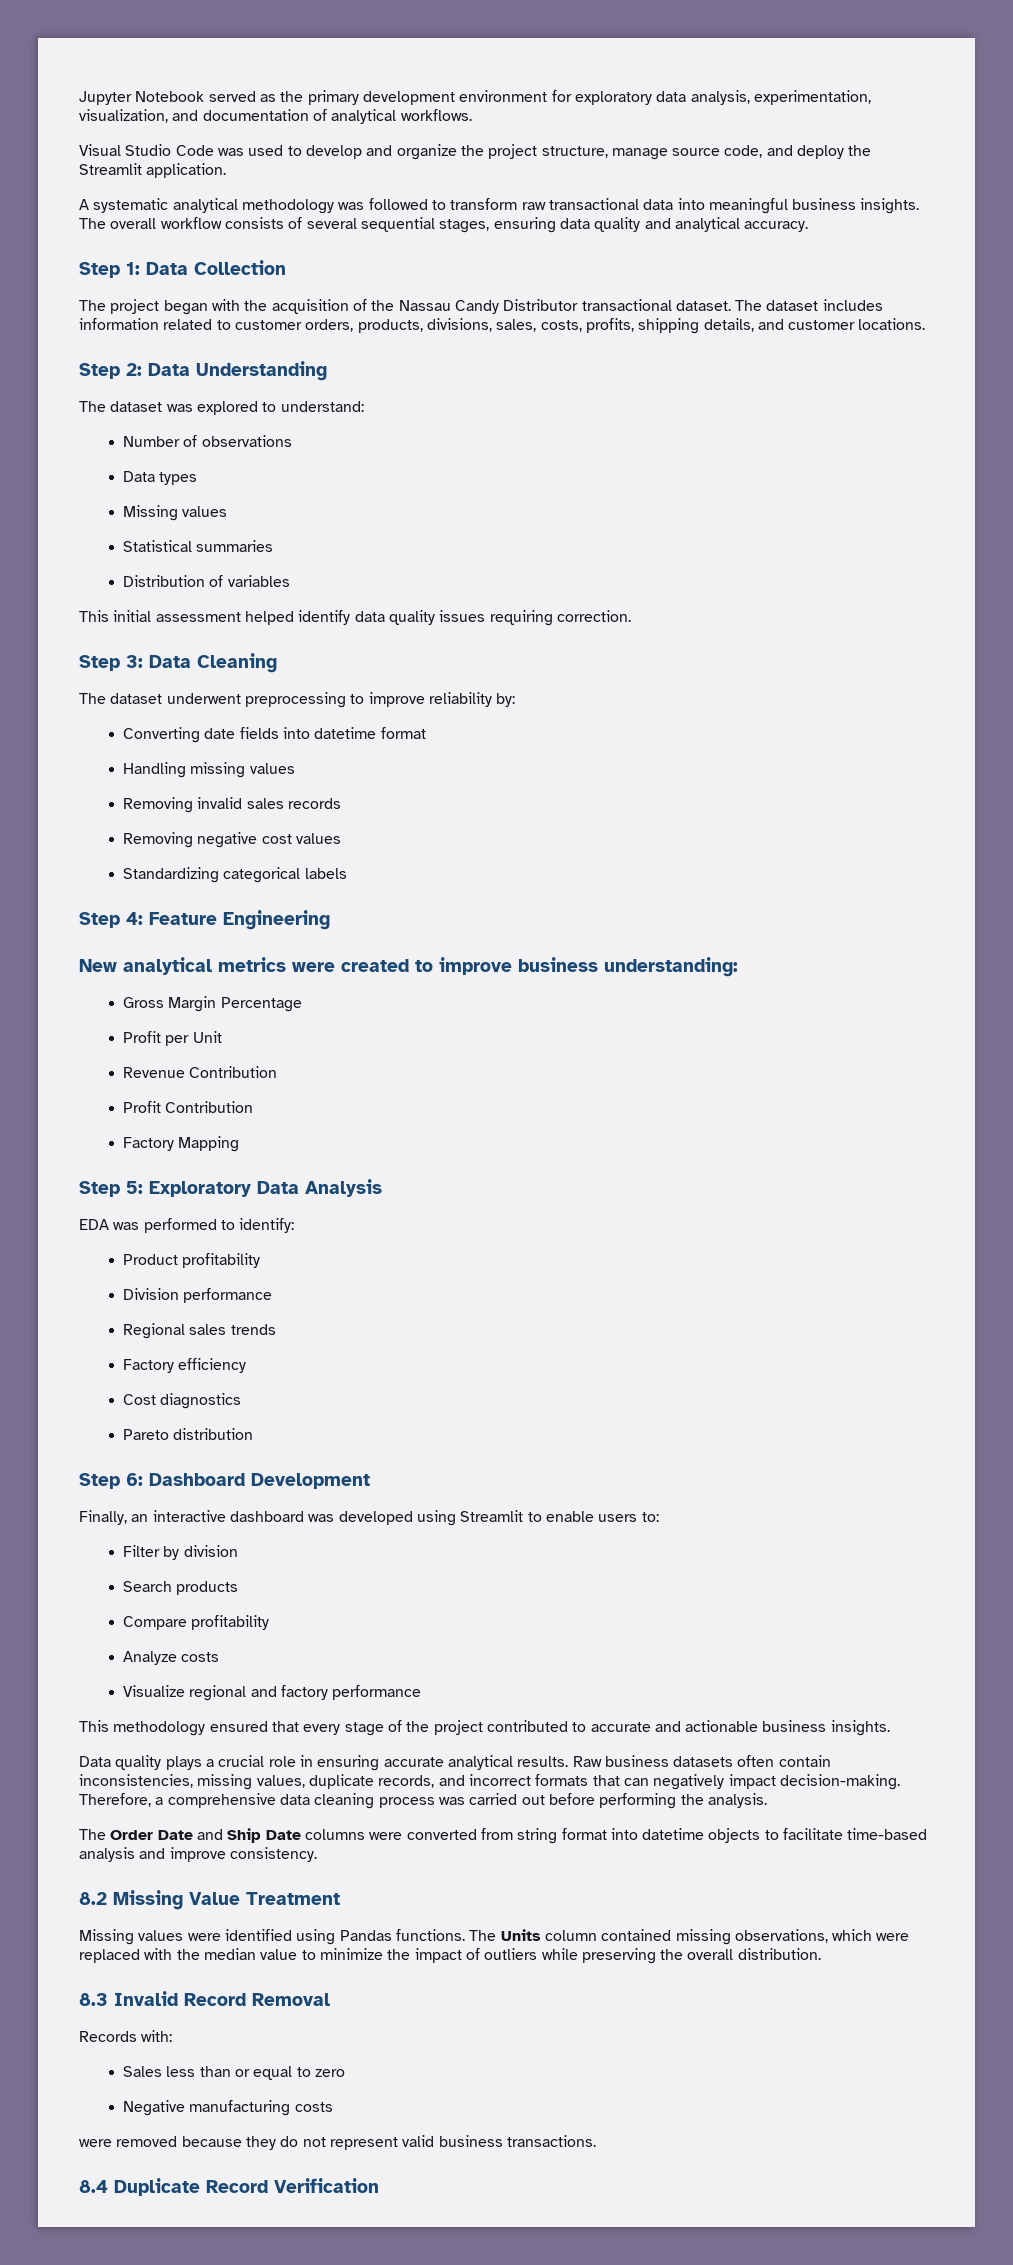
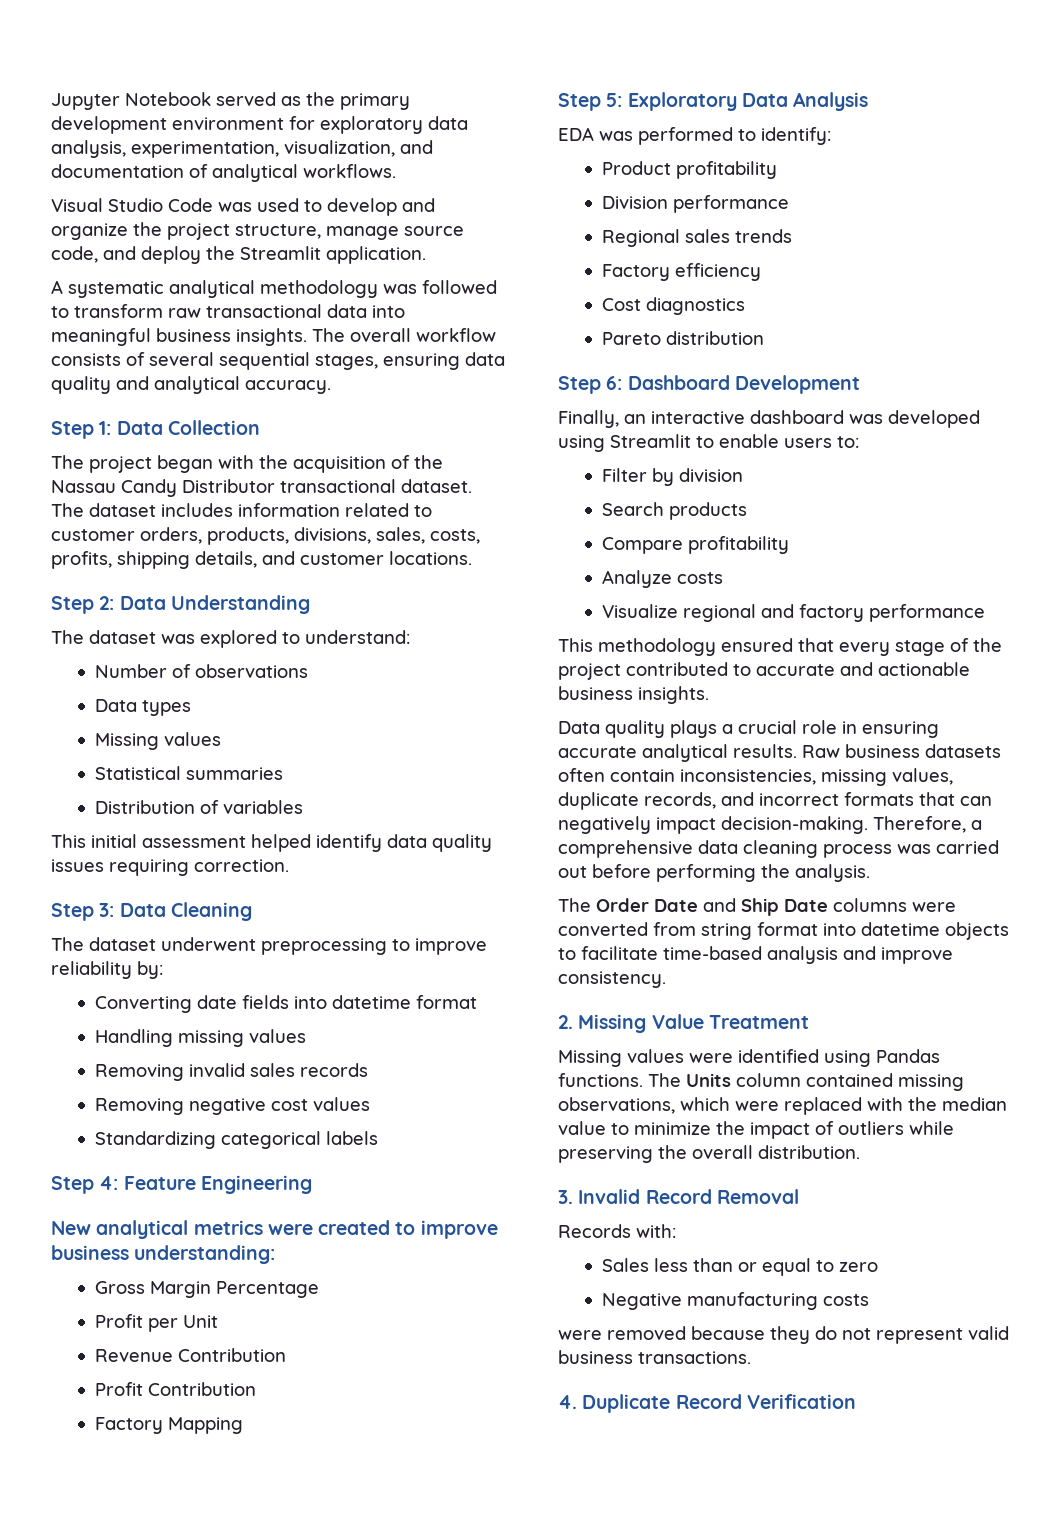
[79,1892,107,1905] 8.2 -> [558,1015,573,1029] 2.
[79,1993,108,2006] 8.3 -> [558,1190,573,1204] 3.
[79,2180,108,2193] 8.4 -> [558,1395,577,1409] 4.

